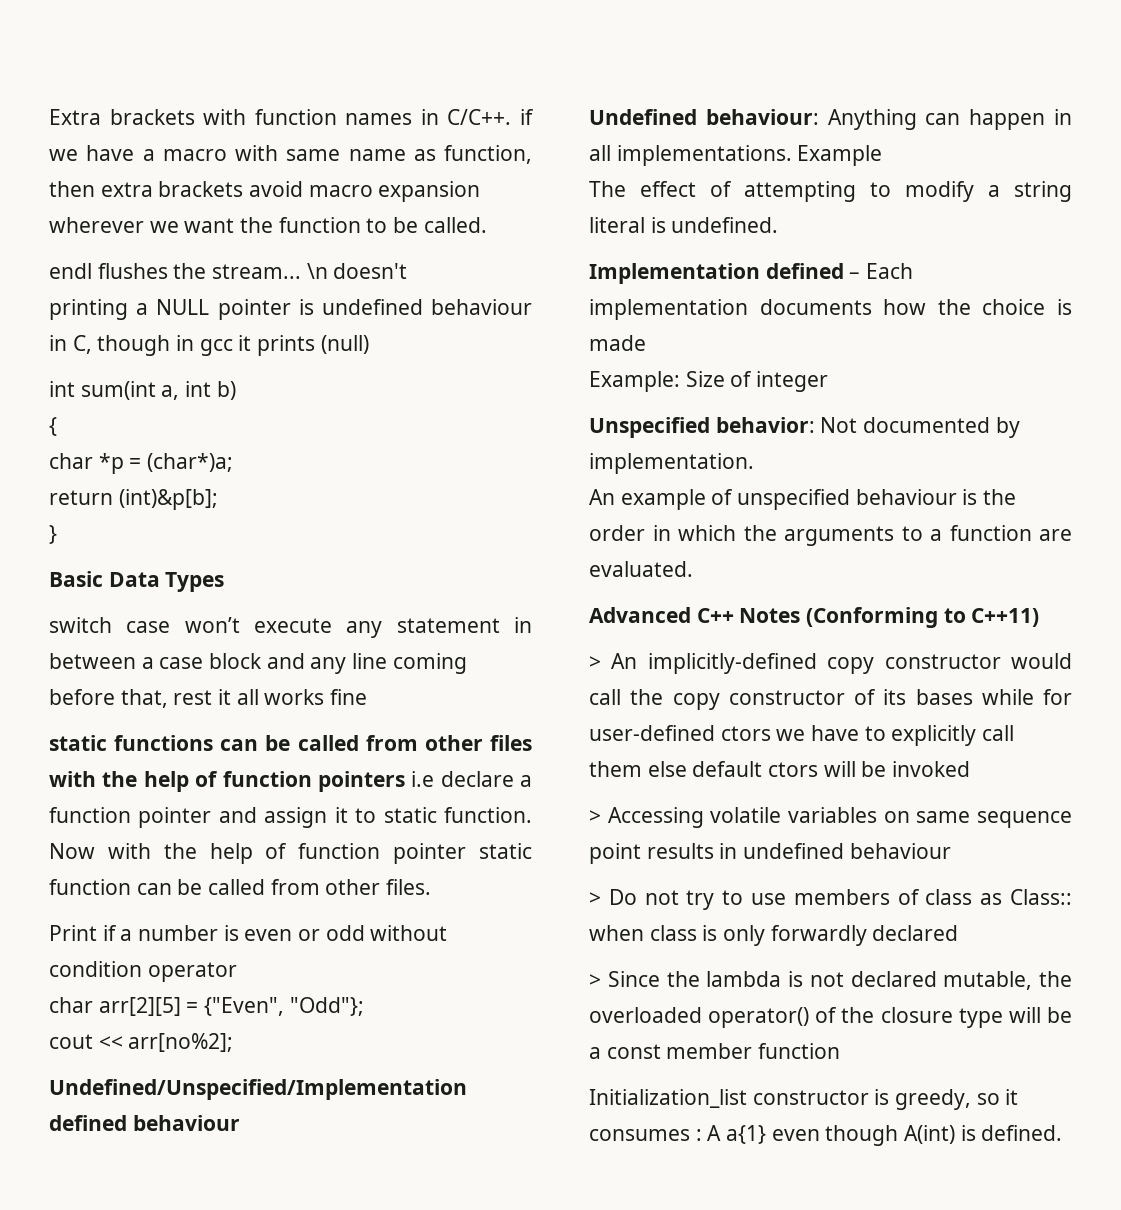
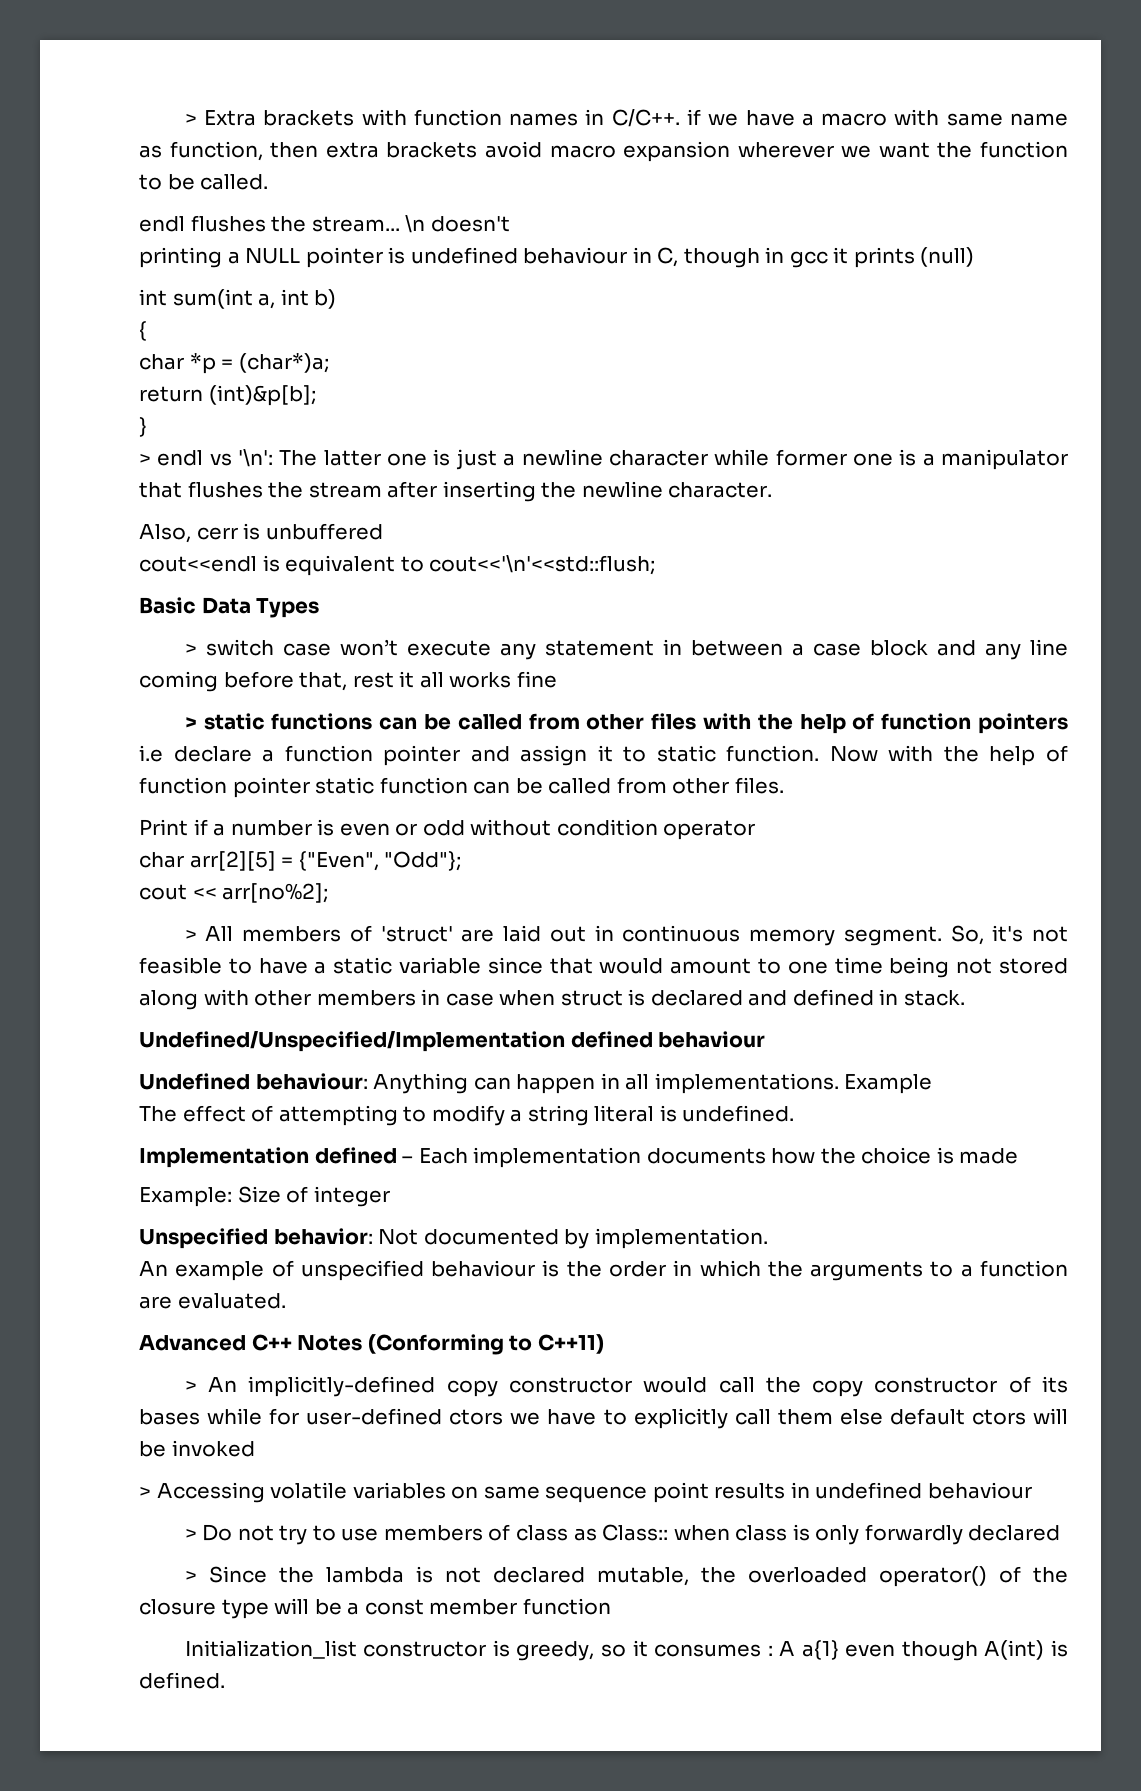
(49, 117) none -> [184,113,197,125] >
(57, 534) none -> [139,449,1069,470] [139,481,773,502] [139,523,383,543] [139,555,656,576] // > endl vs '\n': The latter one is just a newline character while former one is a manipulator that flushes the stream after inserting the newline character. // Also, cerr is unbuffered // cout<<endl is equivalent to cout<<'\n'<<std::flush;
(225, 582) none -> [184,643,197,655] >
(368, 697) none -> [184,717,197,729] >
(234, 1042) none -> [184,925,1068,946] [139,957,1068,978] [139,989,965,1010] // > All members of 'struct' are laid out in continuous memory segment. So, it's not feasible to have a static variable since that would amount to one time being not stored along with other members in case when struct is declared and defined in stack.

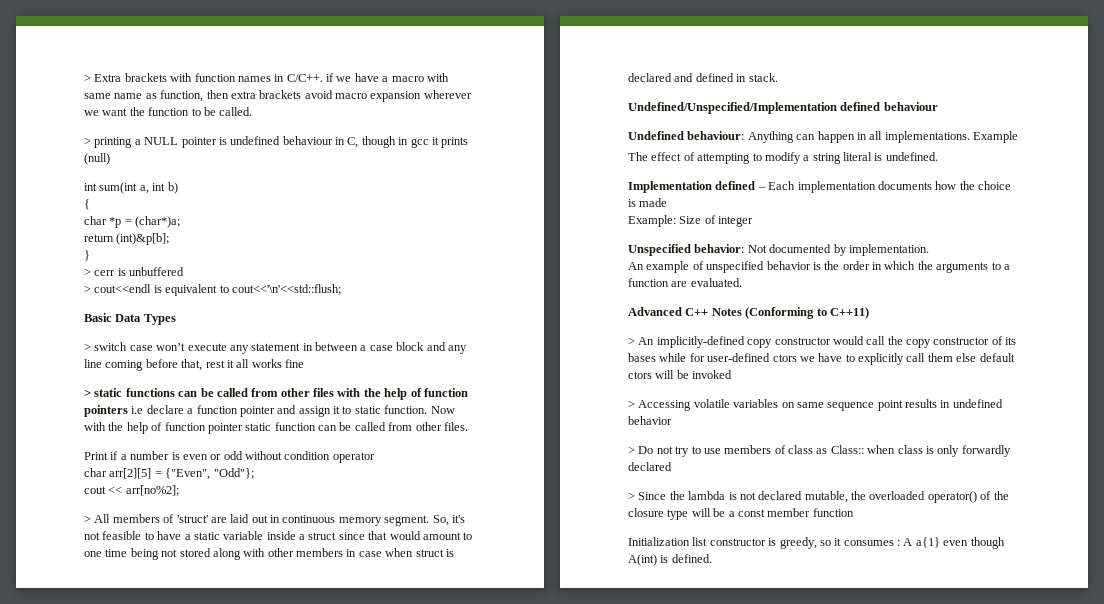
[139,215,510,233] endl flushes the stream... \n doesn't // -> [84,137,91,145] >
[157,449,1069,470] [139,481,773,502] [139,524,191,543] endl vs '\n': The latter one is just a newline character while former one is a manipulator that flushes the stream after inserting the newline character. // Also, -> (91, 272) none
(383, 531) none -> [84,285,91,293] >
(481, 965) none -> [266,531,337,540] inside a struct
[431,1260,536,1277] behaviour -> [766,261,811,270] behavior
[927,1482,1032,1499] behaviour -> [628,416,672,425] behavior
[184,1640,357,1659] Initialization_list -> [628,537,708,546] Initialization list

